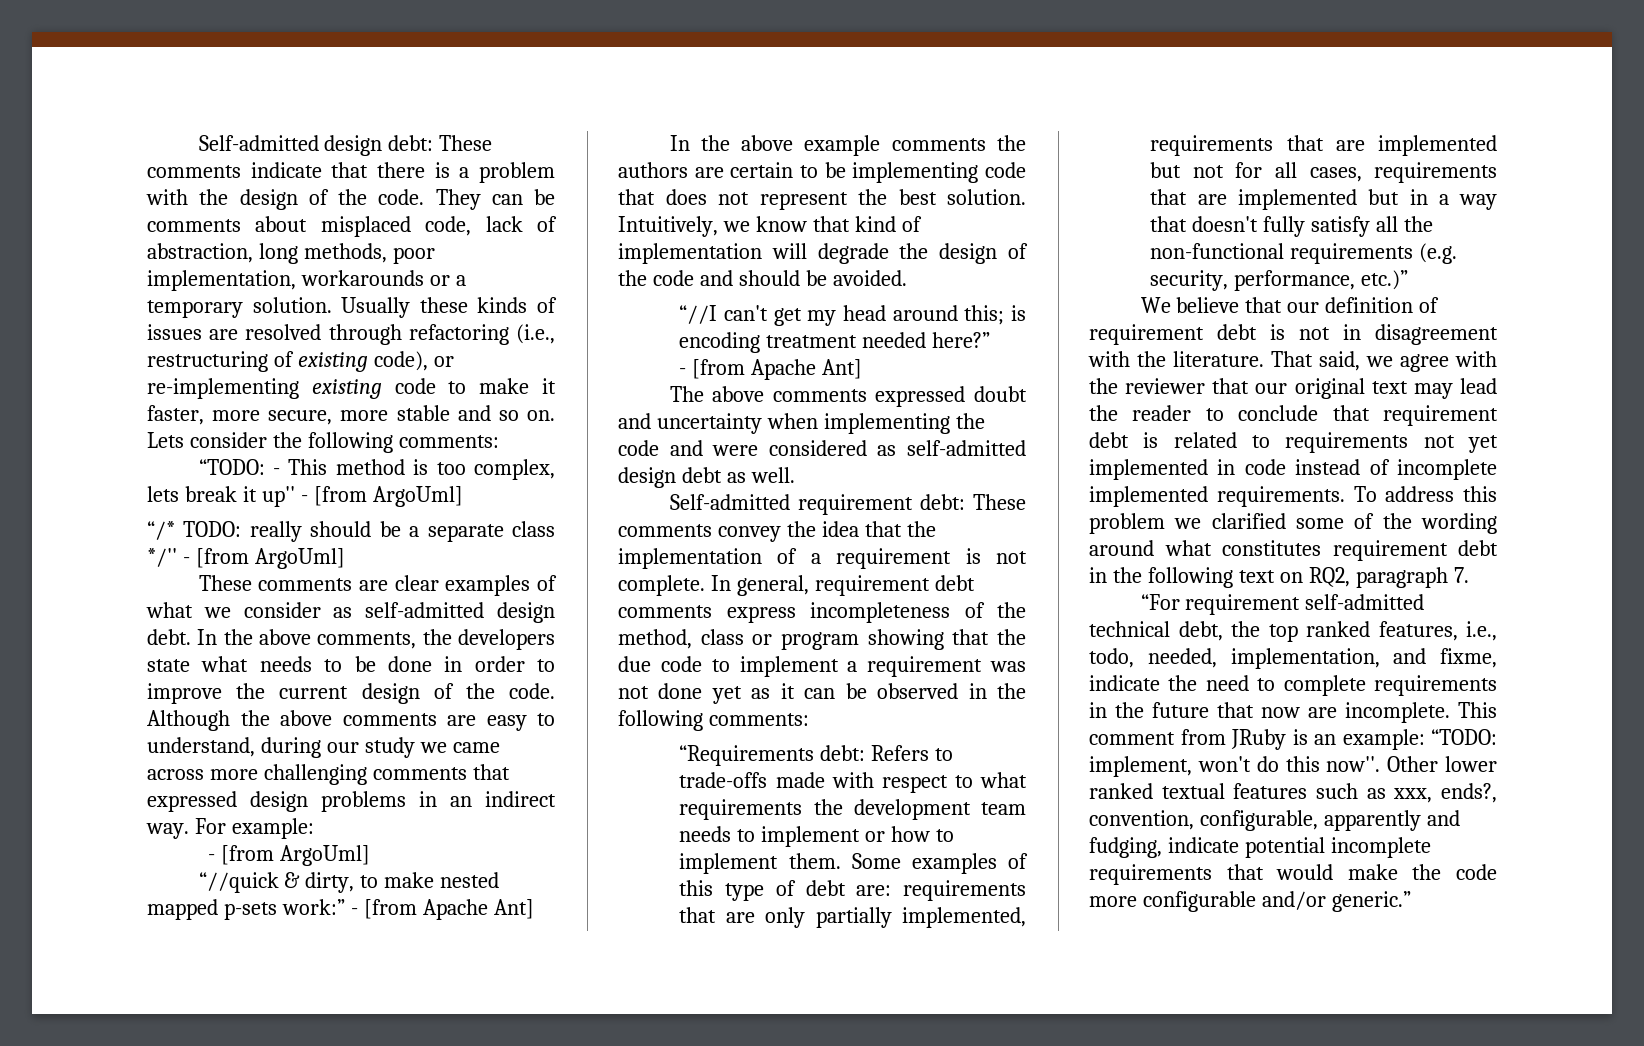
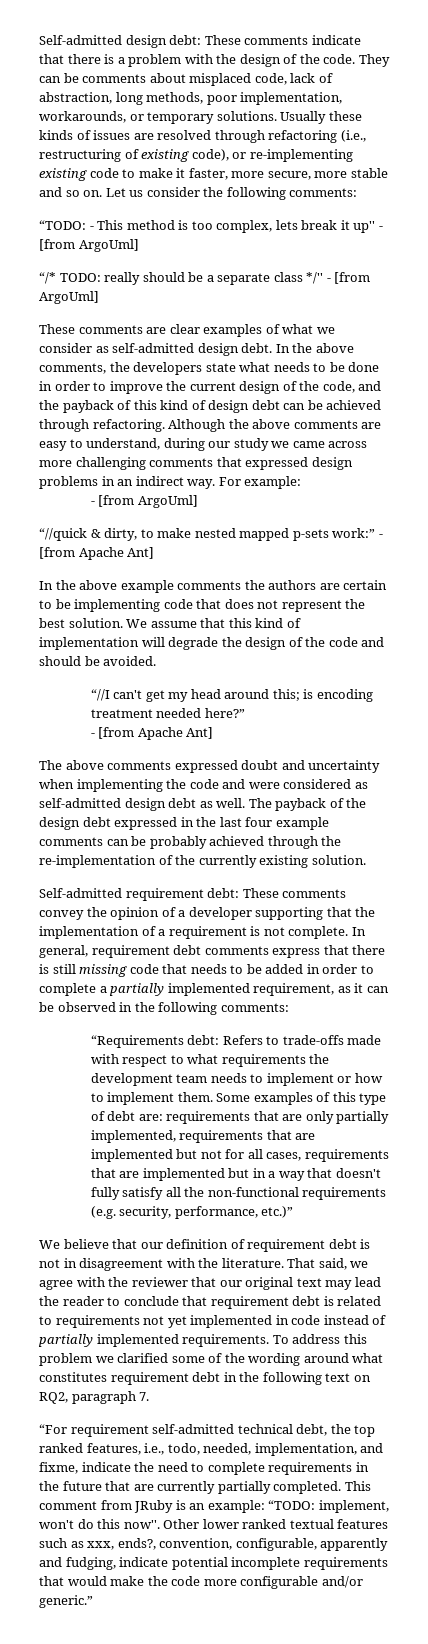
[300,270,466,286] [147,297,332,318] workarounds or a temporary solution. -> [39,111,277,124] workarounds, or temporary solutions.
[147,432,184,448] Lets -> [105,188,144,197] Let us
[509,683,555,699] code. -> [322,381,382,393] [39,400,382,413] [39,419,165,432] code, and the payback of this kind of design debt can be achieved through refactoring.
[618,216,850,237] Intuitively, we know that -> [126,618,252,628] We assume that this
(795, 475) none -> [248,798,367,811] [39,817,329,830] [39,836,342,849] [39,855,366,868] The payback of the design debt expressed in the last four example comments can be probably achieved through the re-implementation of the currently existing solution.
[821,521,859,537] idea -> [110,907,324,920] opinion of a developer supporting
[810,602,1026,623] [618,629,1026,650] [618,656,1026,677] [618,683,742,704] incompleteness of the method, class or program showing that the due code to implement a requirement was not done yet -> [323,945,386,955] [39,964,374,977] [39,983,335,996] that there is still missing code that needs to be added in order to complete a partially implemented requirement,
[1397,459,1497,480] incomplete -> [38,1334,93,1347] partially
[1261,702,1450,723] now are incomplete. -> [133,1481,342,1494] are currently partially completed.

